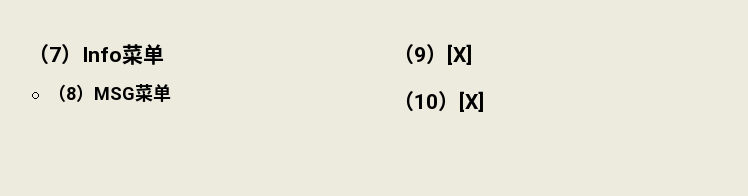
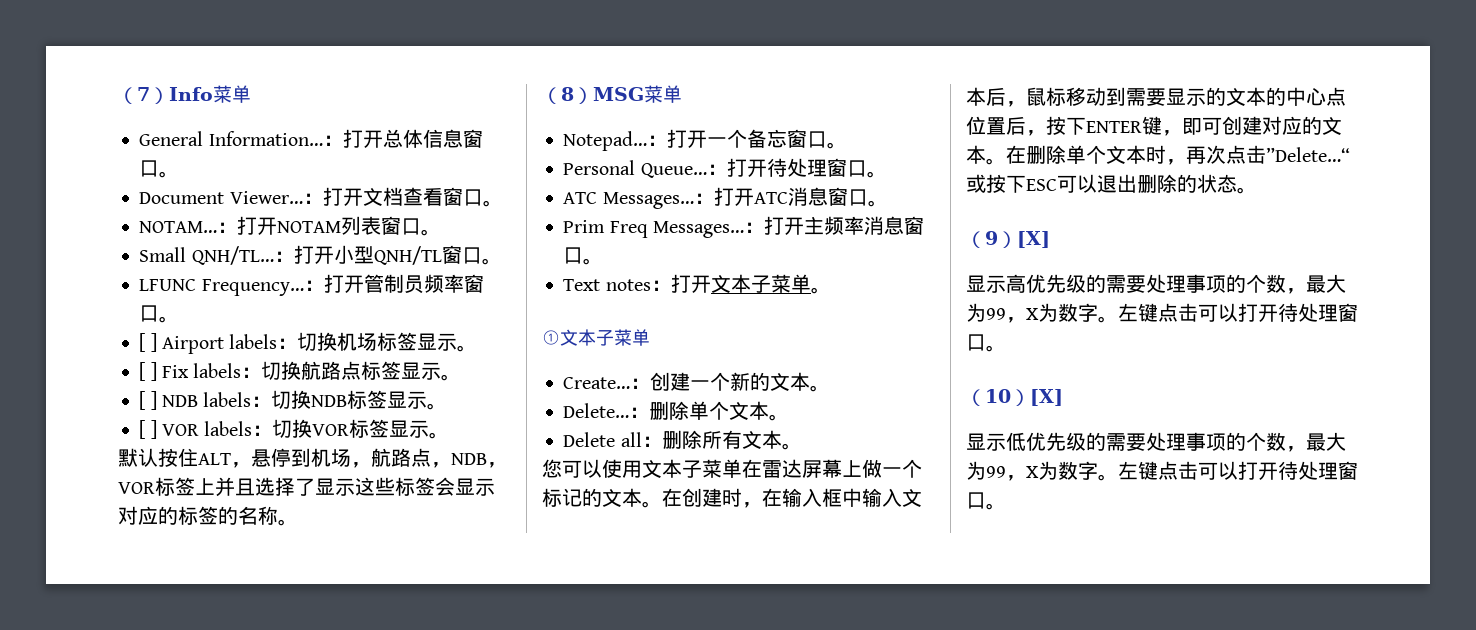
[47,84,171,102] [393,44,472,65] [393,91,484,112] （8）MSG菜单 // （9）[X] // （10）[X] -> [139,129,483,148] [139,160,180,178] [139,187,503,207] [139,216,442,236] [139,245,502,265] [139,274,484,296] [139,305,180,323] [139,332,478,354] [139,361,462,381] [139,390,448,410] [139,419,450,439] [118,448,507,468] [118,477,495,497] [118,506,298,526] [542,85,682,104] [563,129,848,151] [563,158,887,178] [563,187,888,209] [563,216,924,238] [563,247,604,265] [563,274,831,294] [542,329,650,346] [563,372,831,392] [563,401,790,421] [563,430,802,450] [542,459,922,478] [542,488,922,508] [966,87,1346,107] [966,116,1342,136] [966,145,1350,165] [966,174,1257,194] [966,231,1050,248] [966,274,1346,294] [966,303,1358,323] [966,334,1006,352] [966,389,1063,406] [966,432,1346,452] [966,461,1358,481] [966,492,1006,510] General Information…：打开总体信息窗口。 // Document Viewer…：打开文档查看窗口。 // NOTAM…：打开NOTAM列表窗口。 // Small QNH/TL…：打开小型QNH/TL窗口。 // LFUNC Frequency…：打开管制员频率窗口。 // [ ] Airport labels：切换机场标签显示。 // [ ] Fix labels：切换航路点标签显示。 // [ ] NDB labels：切换NDB标签显示。 // [ ] VOR labels：切换VOR标签显示。 // 默认按住ALT，悬停到机场，航路点，NDB，VOR标签上并且选择了显示这些标签会显示对应的标签的名称。 // （8）MSG菜单 // Notepad…：打开一个备忘窗口。 // Personal Queue…：打开待处理窗口。 // ATC Messages…：打开ATC消息窗口。 // Prim Freq Messages…：打开主频率消息窗口。 // Text notes：打开文本子菜单。 // ①文本子菜单 // Create…：创建一个新的文本。 // Delete…：删除单个文本。 // Delete all：删除所有文本。 // 您可以使用文本子菜单在雷达屏幕上做一个标记的文本。在创建时，在输入框中输入文本后，鼠标移动到需要显示的文本的中心点位置后，按下ENTER键，即可创建对应的文本。在删除单个文本时，再次点击”Delete…“或按下ESC可以退出删除的状态。 // （9）[X] // 显示高优先级的需要处理事项的个数，最大为99，X为数字。左键点击可以打开待处理窗口。 // （10）[X] // 显示低优先级的需要处理事项的个数，最大为99，X为数字。左键点击可以打开待处理窗口。

